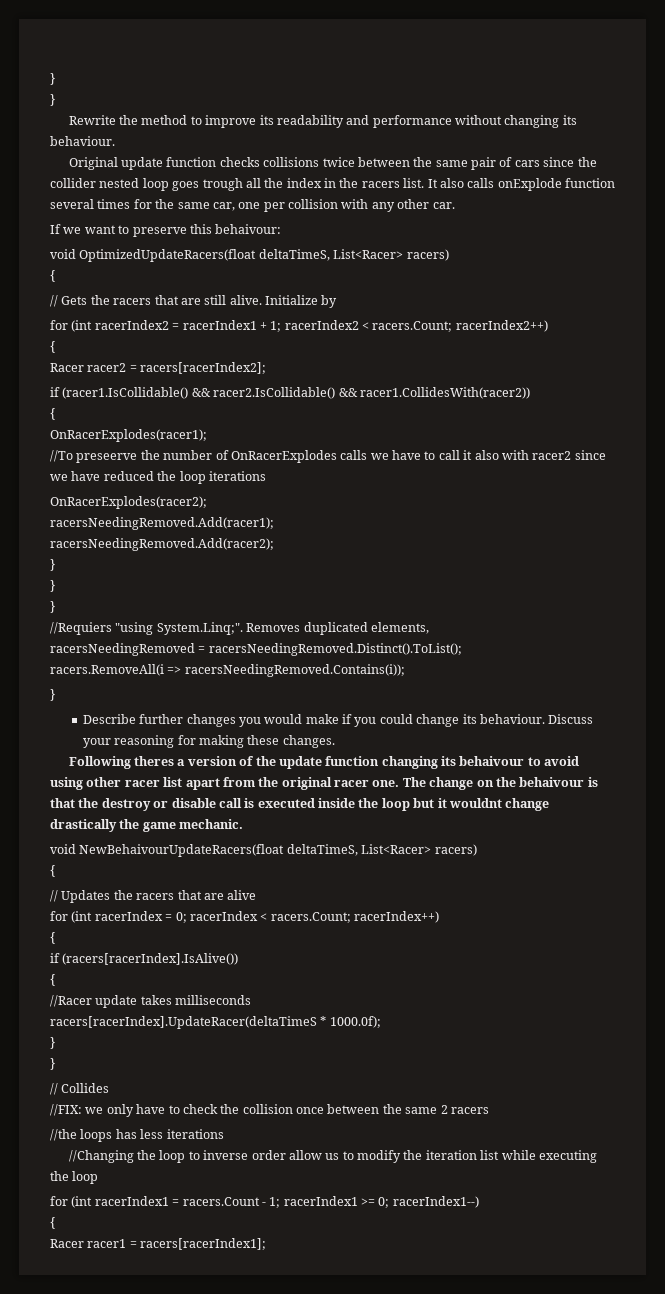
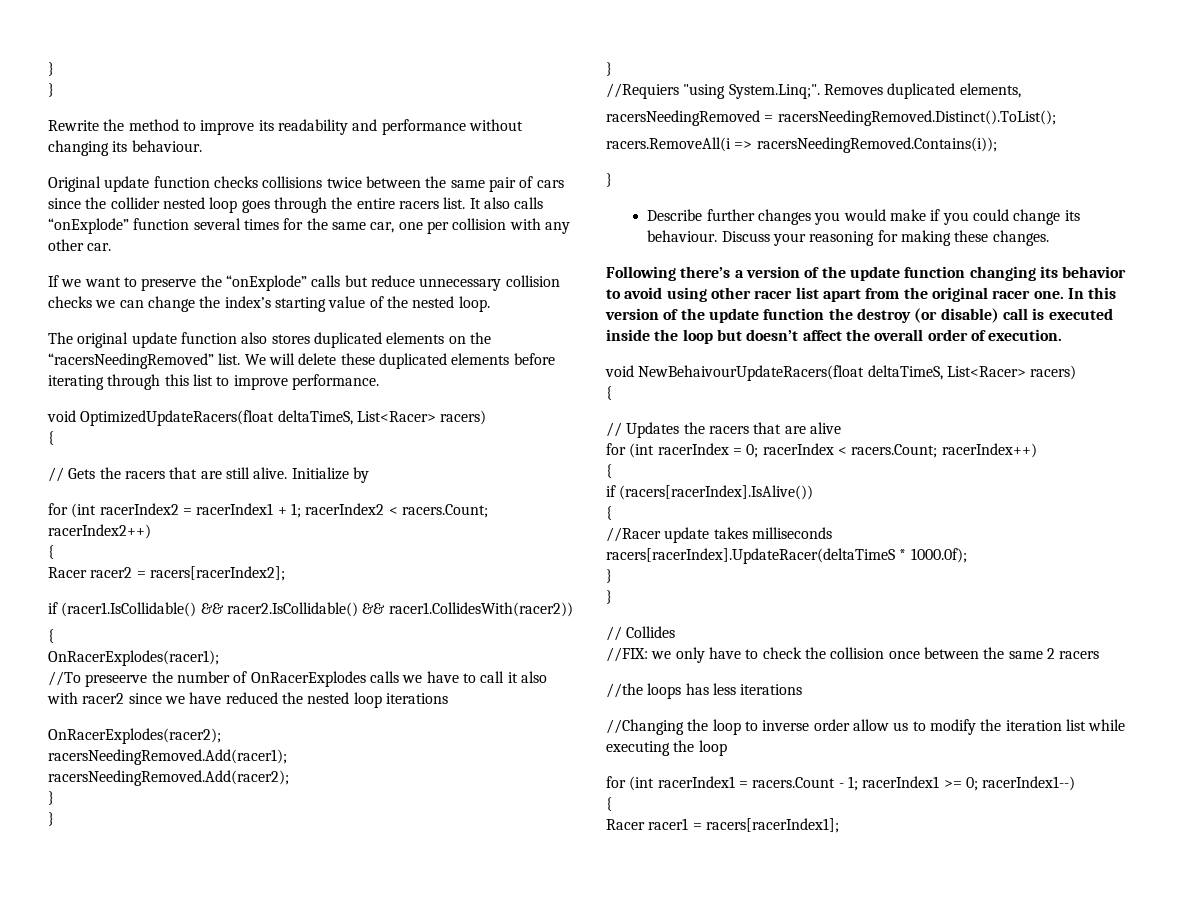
[202,178,359,191] trough all the index in the -> [273,197,395,213] through the entire
[497,178,562,191] onExplode -> [48,218,129,234] “onExplode”
[189,224,282,234] this behaivour: -> [200,275,560,291] [48,296,490,312] [48,332,491,348] [48,353,555,369] [48,374,379,390] the “onExplode” calls but reduce unnecessary collision checks we can change the index’s starting value of the nested loop. // The original update function also stores duplicated elements on the “racersNeedingRemoved” list. We will delete these duplicated elements before iterating through this list to improve performance.
(177, 476) none -> [307,692,350,704] nested
[134,756,175,766] theres -> [680,266,731,278] there’s
[459,756,525,766] behaivour -> [1062,266,1127,278] behavior
[402,777,598,790] [50,798,216,811] The change on the behaivour is that the destroy or disable -> [1067,287,1117,299] [605,308,999,323] In this version of the update function the destroy (or disable)
[437,798,550,811] [50,819,244,832] it wouldnt change drastically the game mechanic. -> [746,329,1063,341] doesn’t affect the overall order of execution.

